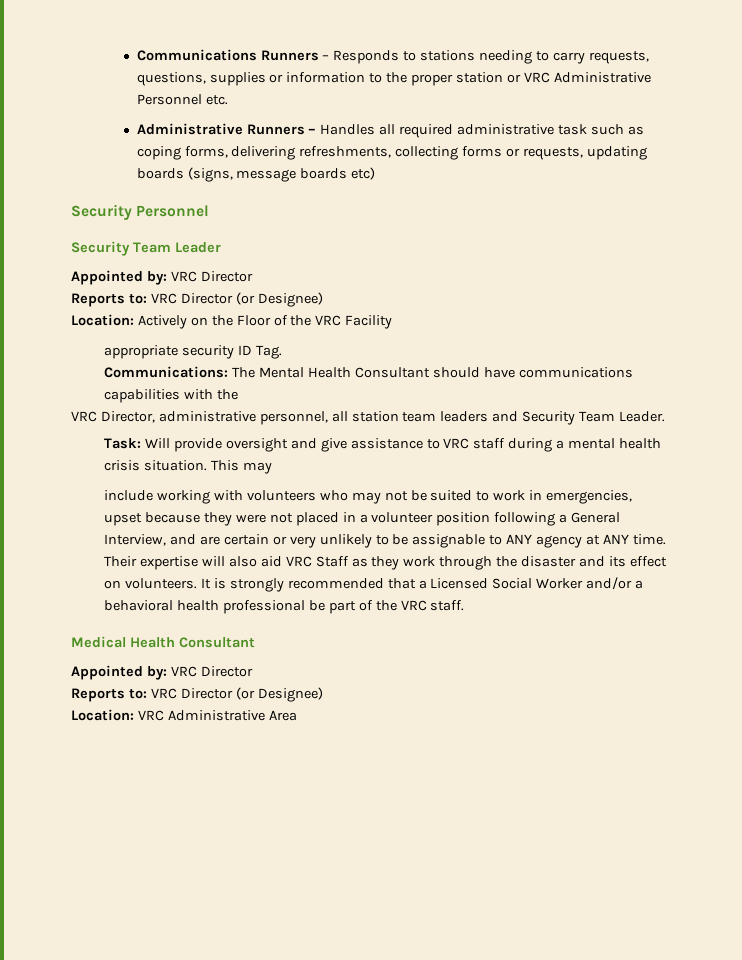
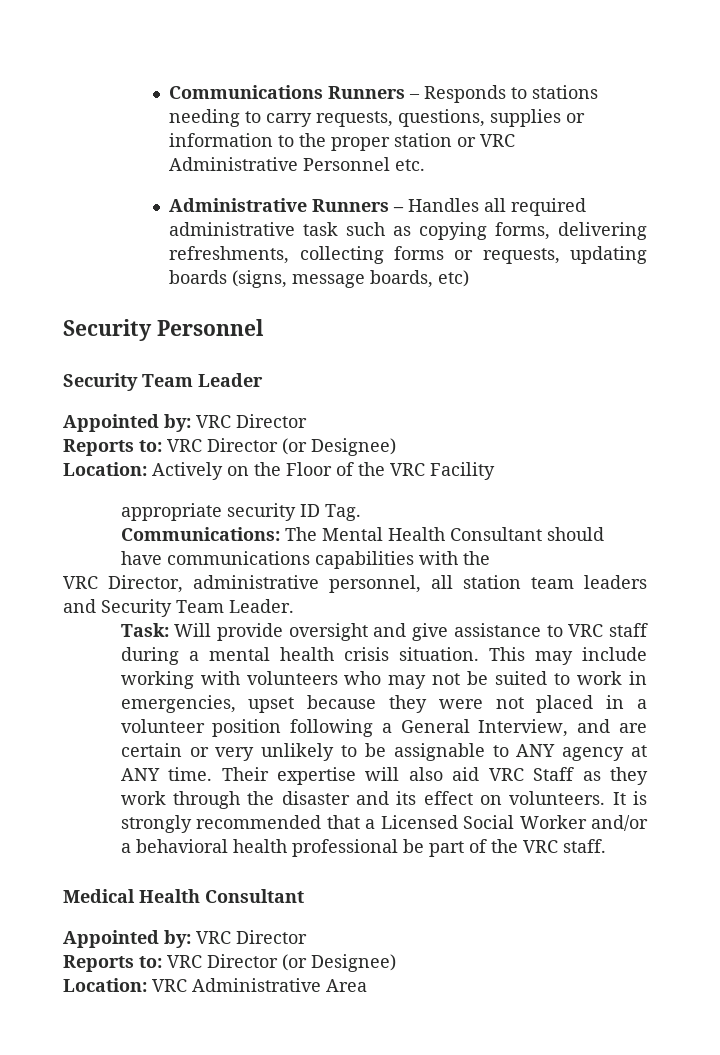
[136,146,181,160] coping -> [419,222,488,240] copying
[300,168,348,179] boards -> [370,270,434,288] boards,
(272, 468) // -> (573, 658) none

